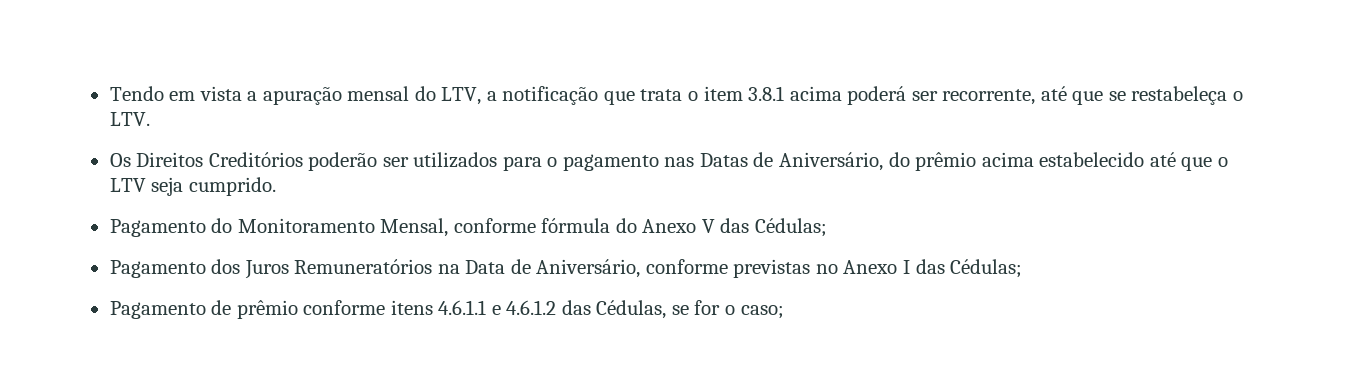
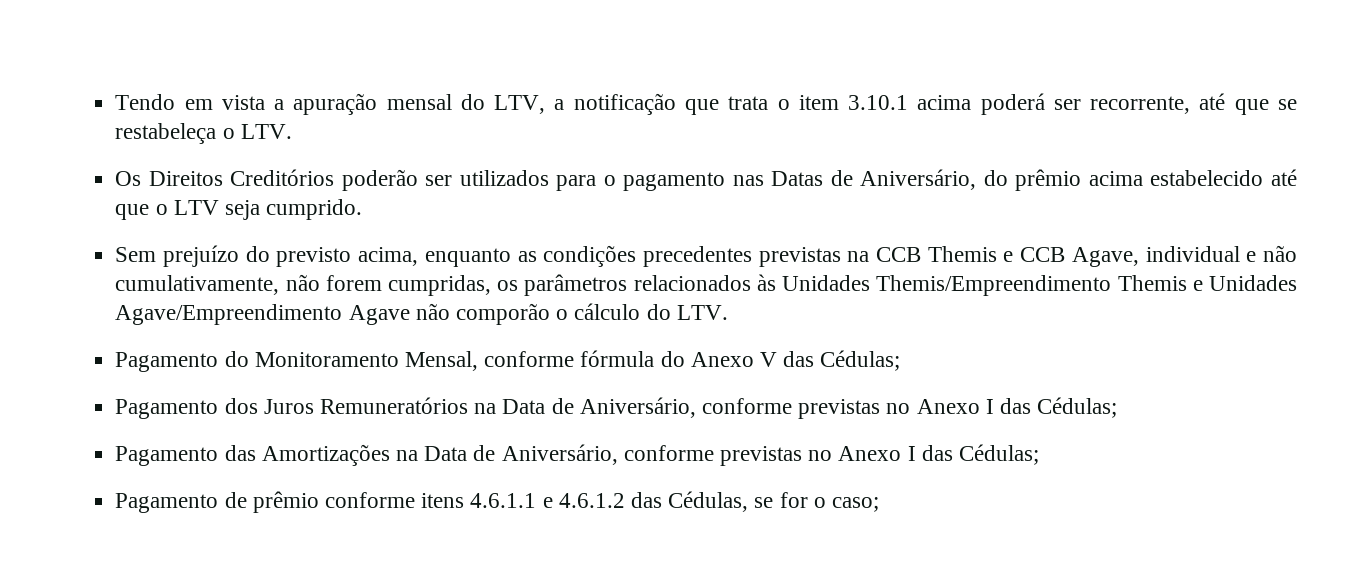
[748,86,785,101] 3.8.1 -> [848,95,909,110] 3.10.1
(276, 186) none -> [115,245,1297,267] [115,274,1297,296] [115,303,728,325] // Sem prejuízo do previsto acima, enquanto as condições precedentes previstas na CCB Themis e CCB Agave, individual e não cumulativamente, não forem cumpridas, os parâmetros relacionados às Unidades Themis/Empreendimento Themis e Unidades Agave/Empreendimento Agave não comporão o cálculo do LTV.
(1023, 268) none -> [115,444,1040,466] // Pagamento das Amortizações na Data de Aniversário, conforme previstas no Anexo I das Cédulas;

